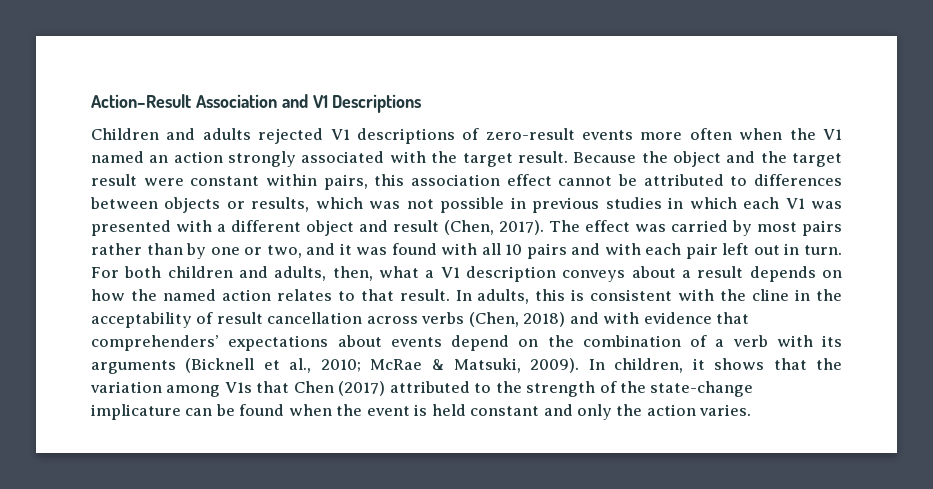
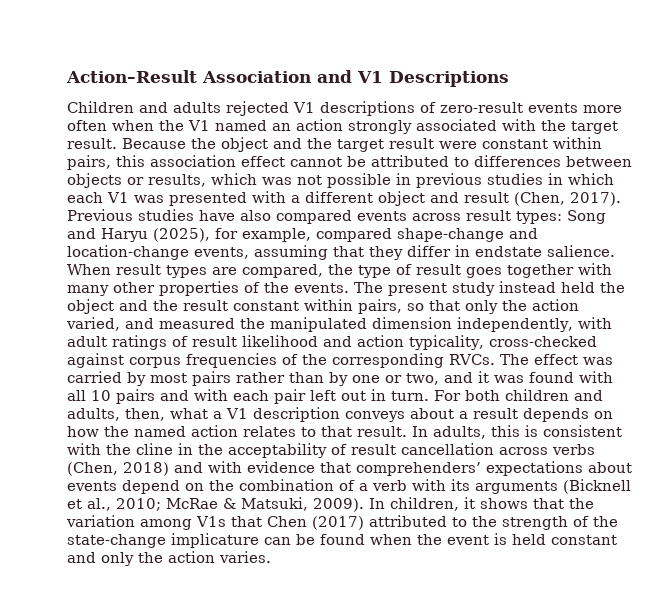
(544, 227) none -> [67,209,606,224] [67,228,538,242] [67,245,615,260] [67,263,612,278] [67,281,625,296] [67,299,579,314] [66,317,612,332] [67,335,597,350] [67,353,495,368] Previous studies have also compared events across result types: Song and Haryu (2025), for example, compared shape-change and location-change events, assuming that they differ in endstate salience. When result types are compared, the type of result goes together with many other properties of the events. The present study instead held the object and the result constant within pairs, so that only the action varied, and measured the manipulated dimension independently, with adult ratings of result likelihood and action typicality, cross-checked against corpus frequencies of the corresponding RVCs.

